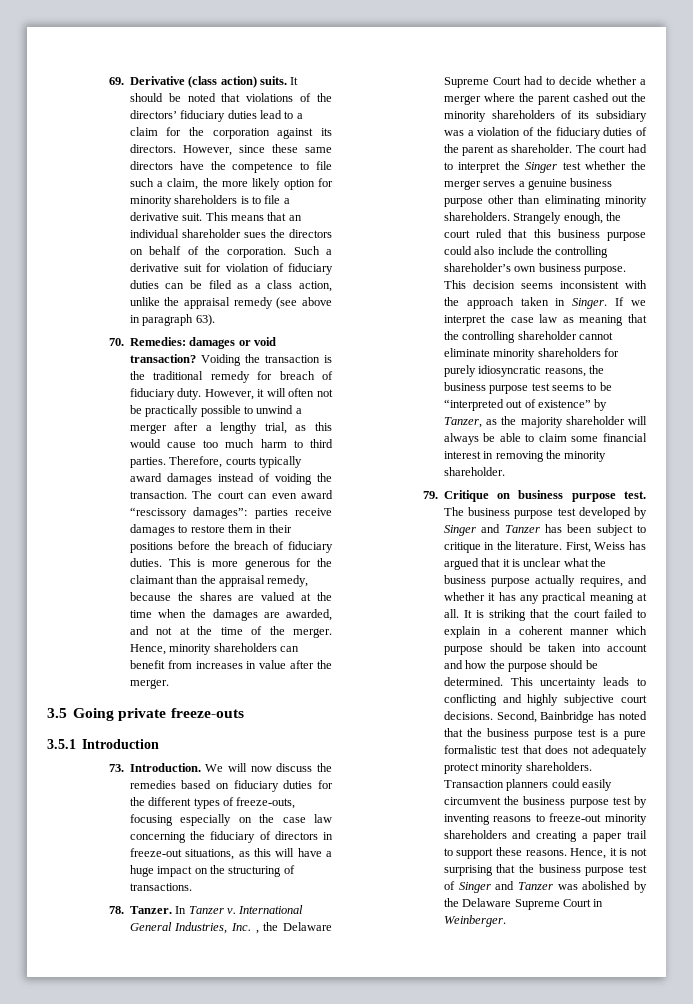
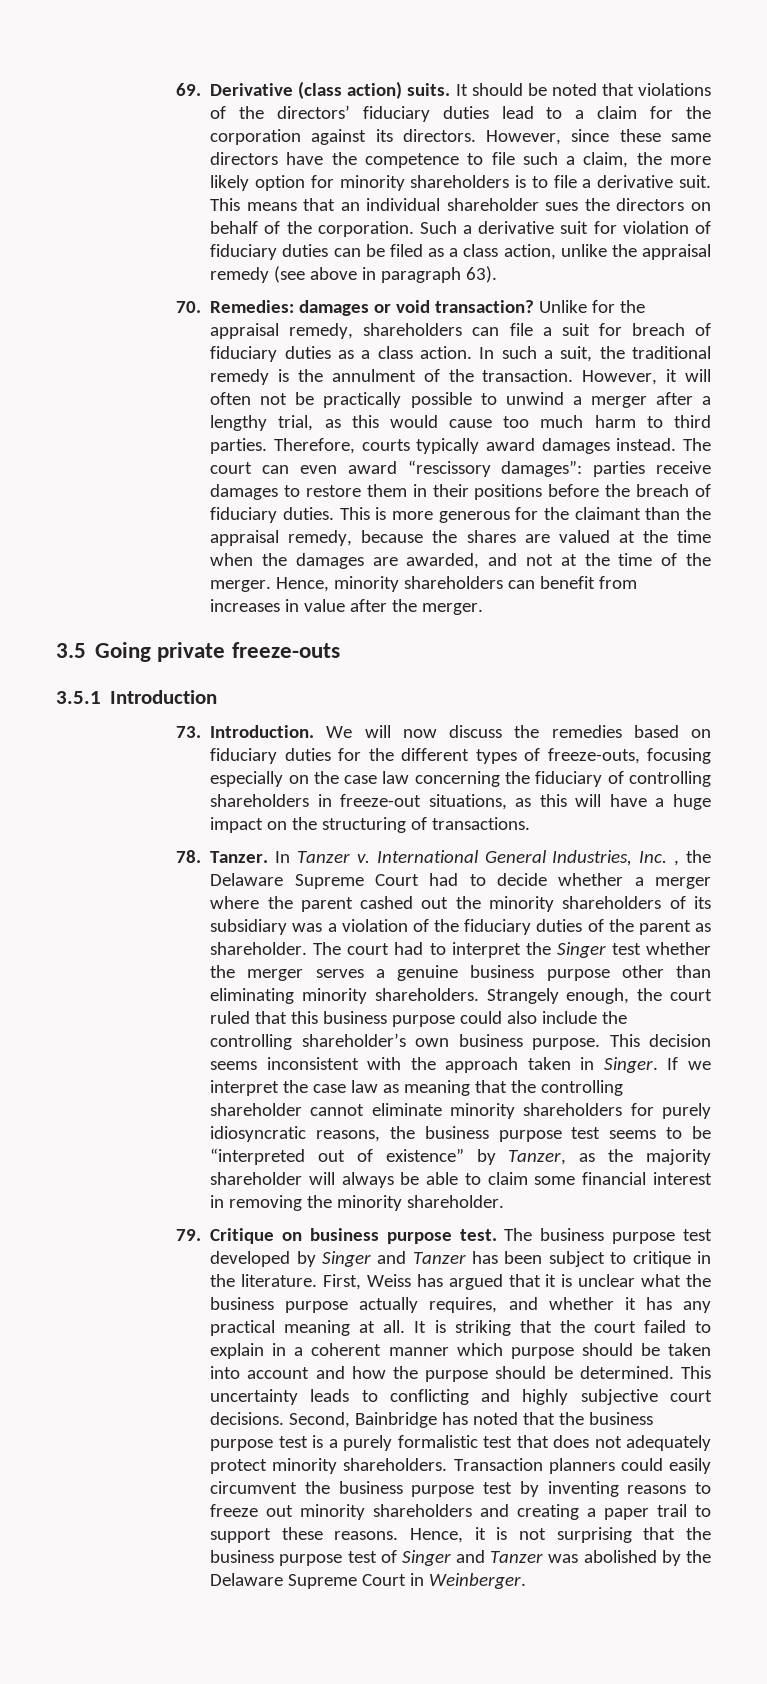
[200,354,332,366] [129,371,333,383] [129,388,202,400] Voiding the transaction is the traditional remedy for breach of fiduciary duty. -> [539,300,646,313] [210,323,711,339] [210,346,711,362] [210,369,574,385] Unlike for the appraisal remedy, shareholders can file a suit for breach of fiduciary duties as a class action. In such a suit, the traditional remedy is the annulment of the transaction.
[217,473,332,485] [129,491,187,499] instead of voiding the transaction. -> [616,438,677,451] instead.
[274,831,318,840] directors -> [628,771,711,787] [210,794,310,807] controlling shareholders
[624,731,646,740] pure -> [343,1435,393,1451] purely
[549,813,602,822] freeze-out -> [210,1504,294,1517] freeze out

